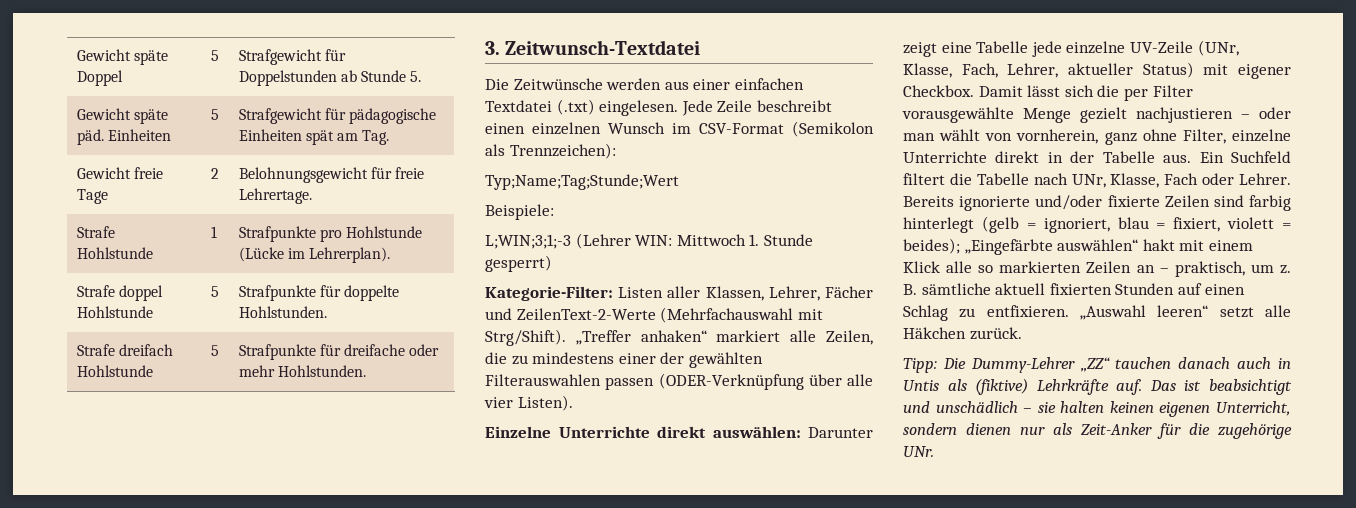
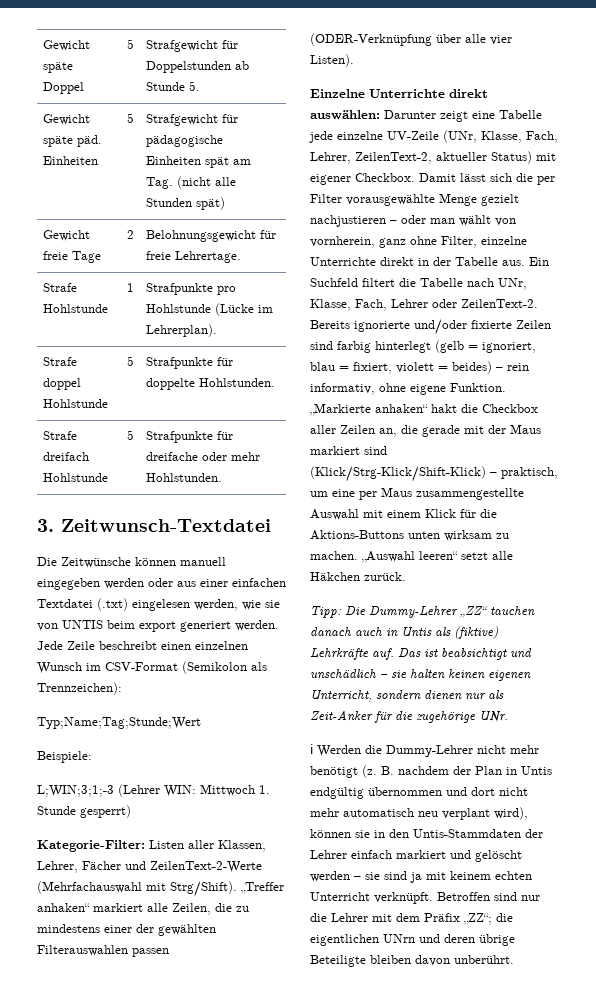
(390, 137) none -> [176,176,236,189] [145,197,225,210] (nicht alle Stunden spät)
[606,78,662,90] werden -> [135,557,226,566] [37,578,173,590] können manuell eingegeben werden oder
[599,100,679,116] eingelesen. -> [132,599,280,611] [37,620,279,632] eingelesen werden, wie sie von UNTIS beim export generiert werden.
(1059, 70) none -> [355,152,432,164] ZeilenText-2,
[1164,173,1291,185] Fach oder Lehrer. -> [355,299,538,311] Fach, Lehrer oder ZeilenText-2.
[903,238,1253,255] [903,261,1291,277] [903,283,1245,295] [903,305,1069,321] beides); „Eingefärbte auswählen“ hakt mit einem Klick alle so markierten Zeilen an – praktisch, um z. B. sämtliche aktuell fixierten Stunden auf einen Schlag zu entfixieren. -> [452,361,529,374] [310,383,506,395] [310,403,538,416] [310,424,541,437] [310,446,387,455] [310,466,558,482] [310,487,524,500] [310,509,497,520] [310,530,509,541] [310,551,358,560] beides) – rein informativ, ohne eigene Funktion. „Markierte anhaken“ hakt die Checkbox aller Zeilen an, die gerade mit der Maus markiert sind (Klick/Strg-Klick/Shift-Klick) – praktisch, um eine per Maus zusammengestellte Auswahl mit einem Klick für die Aktions-Buttons unten wirksam zu machen.
(934, 451) none -> [310,744,539,757] [310,765,552,778] [310,787,528,799] [310,807,528,820] [310,829,543,838] [310,850,522,862] [310,871,532,883] [310,892,540,904] [310,913,513,925] [310,934,515,946] [310,955,514,967] // ℹ Werden die Dummy-Lehrer nicht mehr benötigt (z. B. nachdem der Plan in Untis endgültig übernommen und dort nicht mehr automatisch neu verplant wird), können sie in den Untis-Stammdaten der Lehrer einfach markiert und gelöscht werden – sie sind ja mit keinem echten Unterricht verknüpft. Betroffen sind nur die Lehrer mit dem Präfix „ZZ“; die eigentlichen UNrn und deren übrige Beteiligte bleiben davon unberührt.

